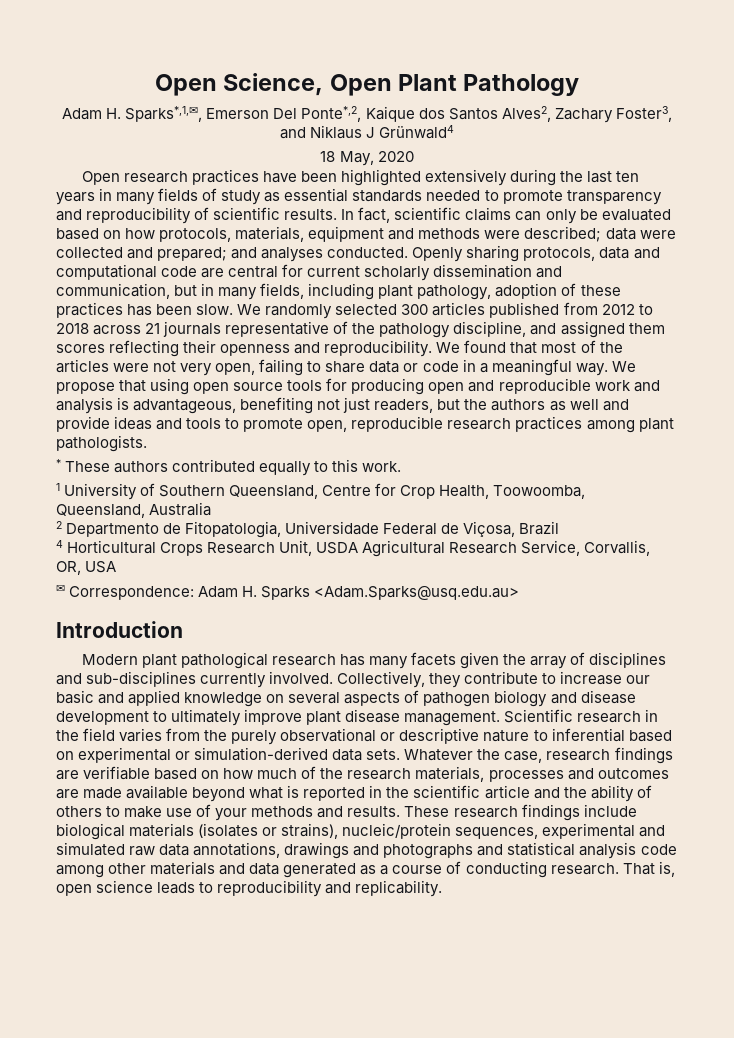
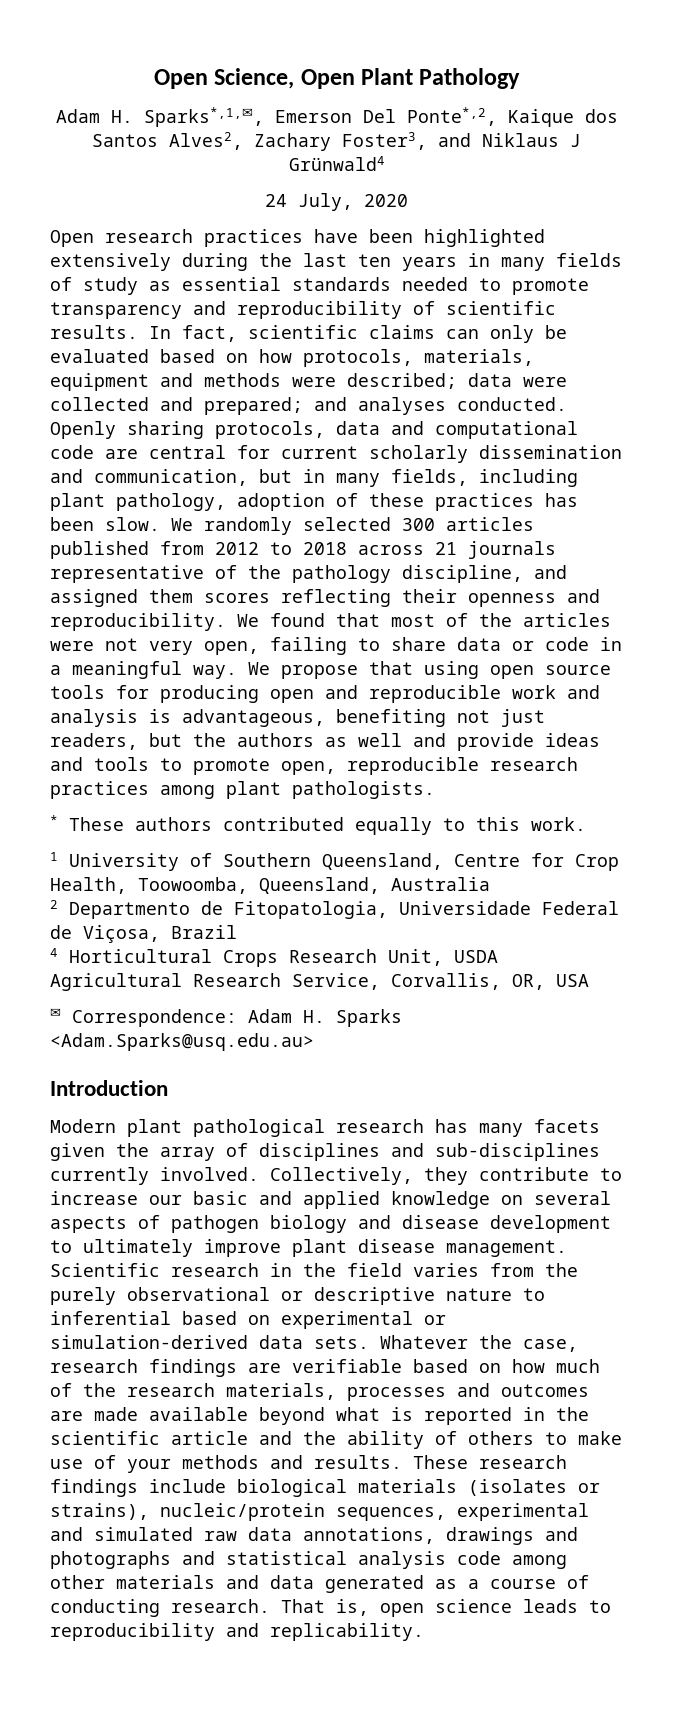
[320,151,374,166] 18 May, -> [265,193,353,211] 24 July,

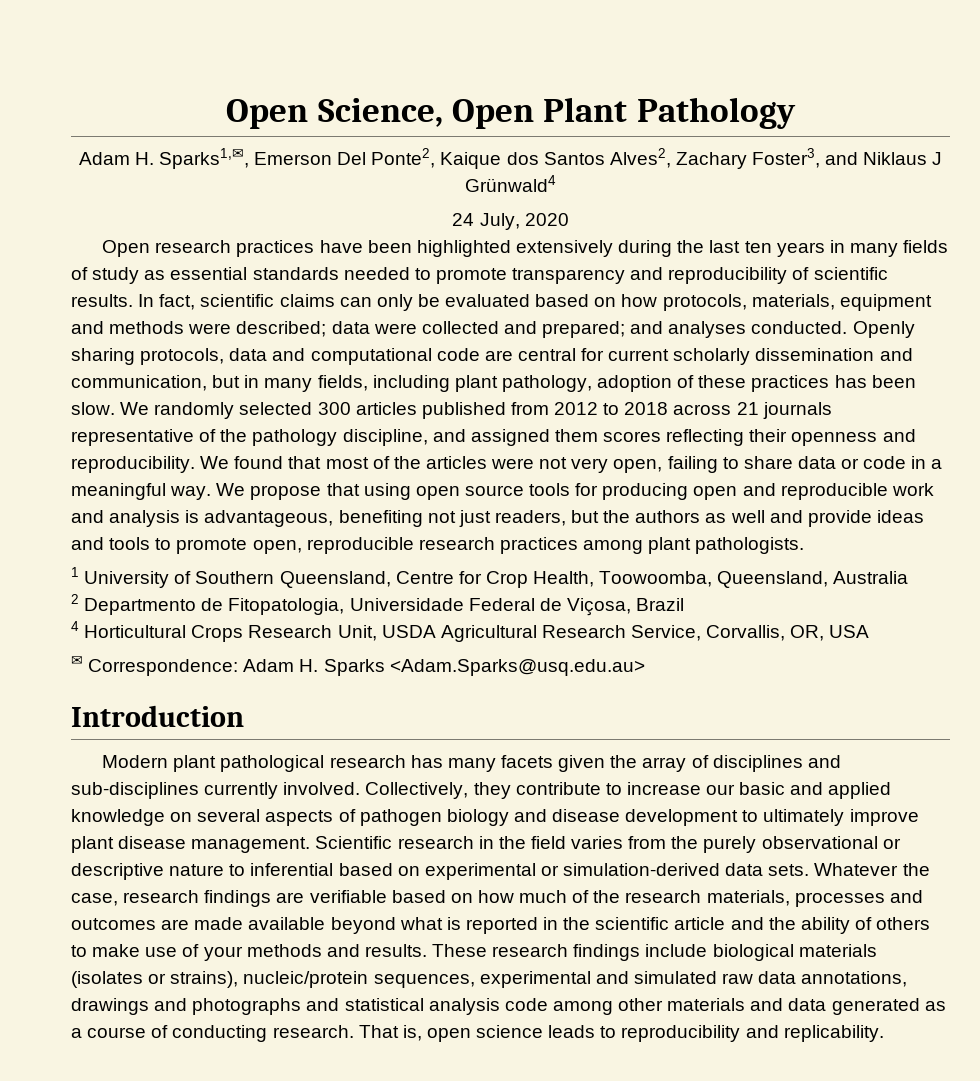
[143,107,264,127] Sparks*,1,✉, -> [158,148,249,169] Sparks1,✉,
[406,107,497,126] Ponte*,2, -> [371,148,436,168] Ponte2,
[50,815,586,835] // * These authors contributed equally to this work. -> (805, 545) none

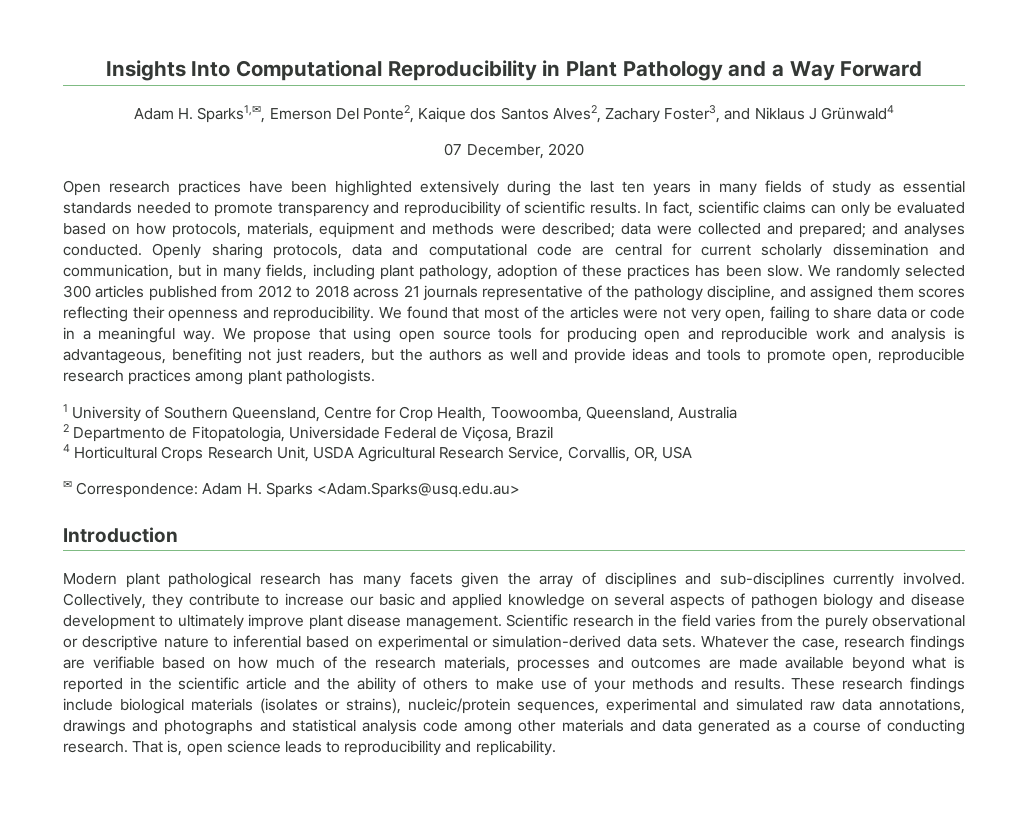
[226,97,796,129] Open Science, Open Plant Pathology -> [105,60,923,81] Insights Into Computational Reproducibility in Plant Pathology and a Way Forward
[452,213,520,230] 24 July, -> [444,143,544,159] 07 December,

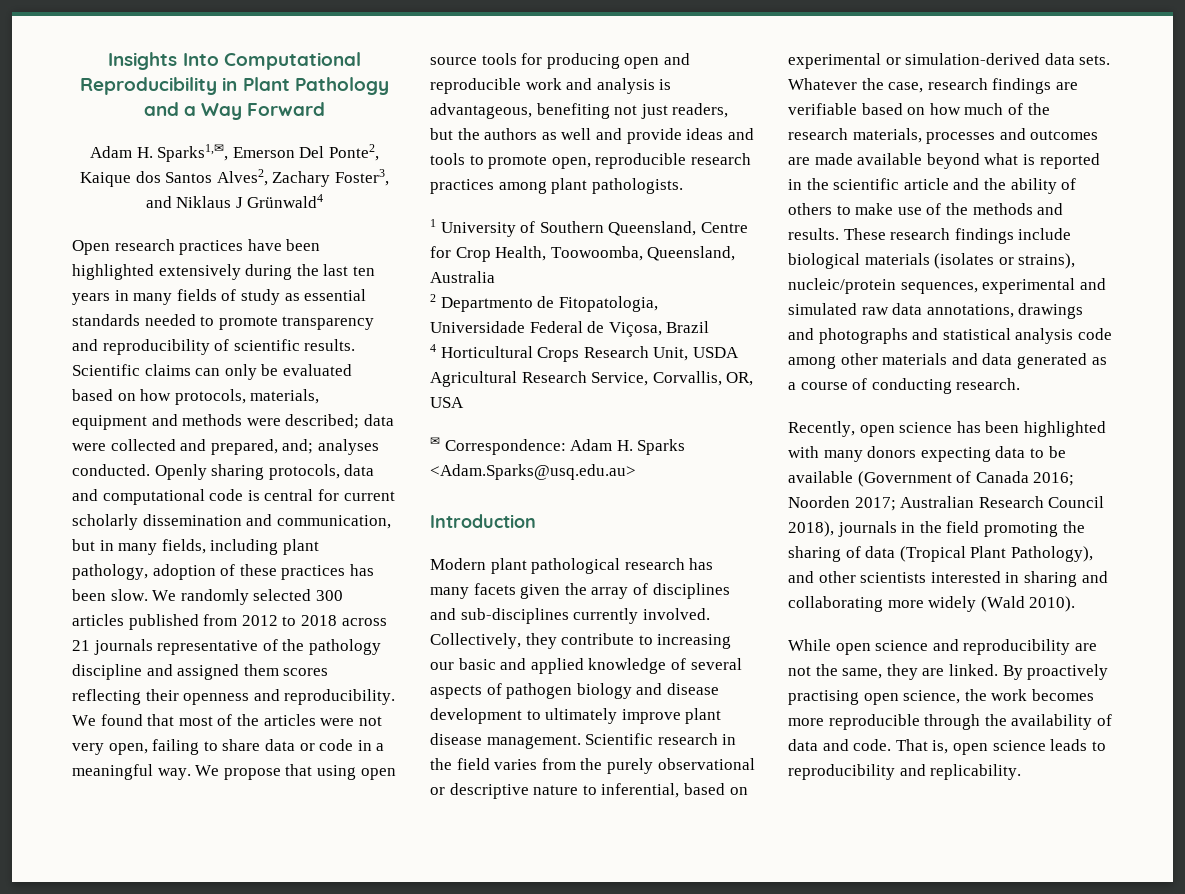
[444,143,584,159] // 07 December, 2020 -> (324, 201) none
[645,201,759,217] In fact, scientific -> [72,364,140,376] Scientific
[798,223,898,238] prepared; and -> [210,439,314,455] prepared, and;
[582,246,605,256] are -> [247,490,260,501] is
[707,285,776,301] discipline, -> [72,664,142,680] discipline
[285,593,345,606] increase -> [657,634,732,649] increasing
[590,596,609,606] on -> [670,658,686,670] of
[233,635,301,648] inferential -> [601,783,680,798] inferential,
[594,680,627,693] your -> [945,203,968,215] the
(128, 747) none -> [788,421,1106,437] [788,446,1066,462] [788,471,1075,487] [788,496,1105,511] [788,521,1085,537] [788,546,1093,562] [788,571,1108,587] [788,596,1076,612] [788,639,1097,655] [788,664,1109,680] [788,689,1094,705] [788,714,1112,730] [788,739,892,751] // Recently, open science has been highlighted with many donors expecting data to be available (Government of Canada 2016; Noorden 2017; Australian Research Council 2018), journals in the field promoting the sharing of data (Tropical Plant Pathology), and other scientists interested in sharing and collaborating more widely (Wald 2010). // While open science and reproducibility are not the same, they are linked. By proactively practising open science, the work becomes more reproducible through the availability of data and code.

